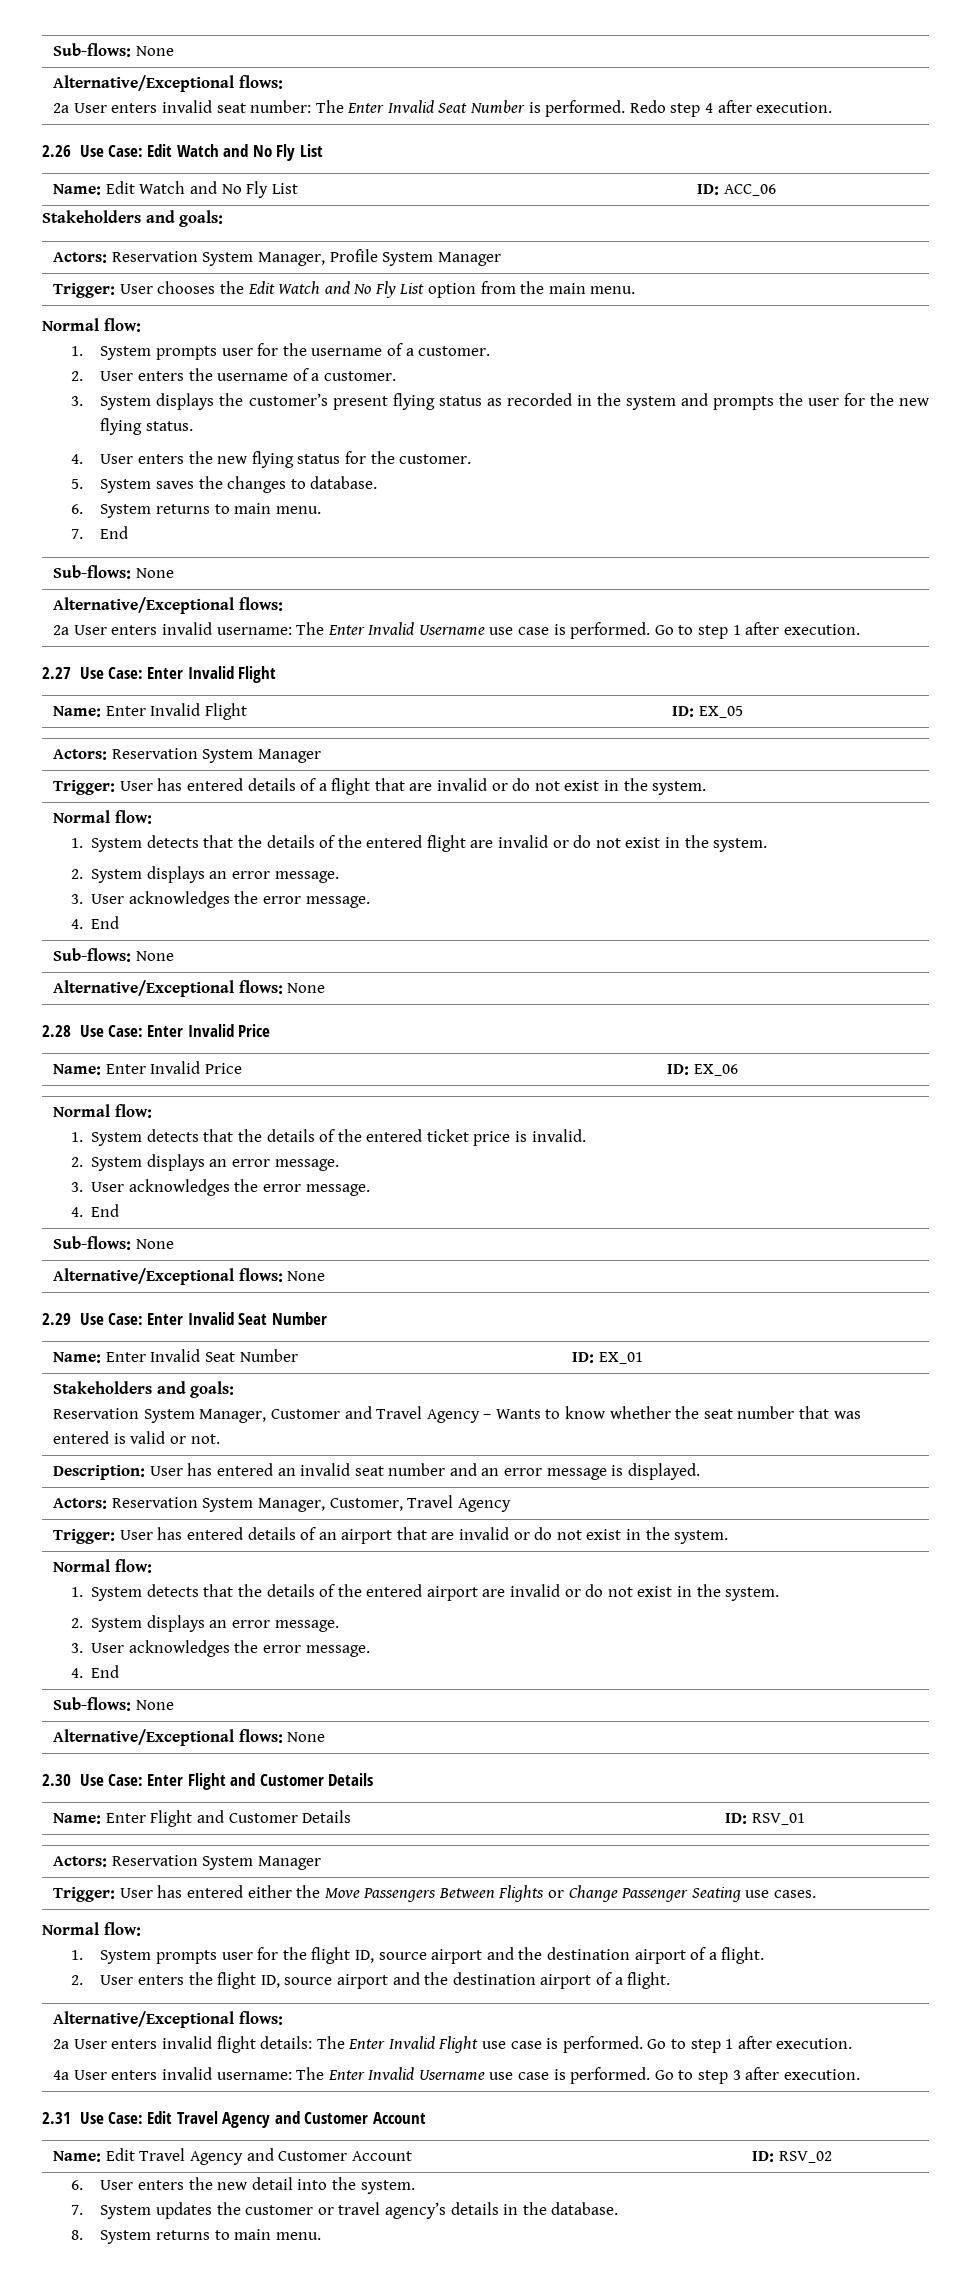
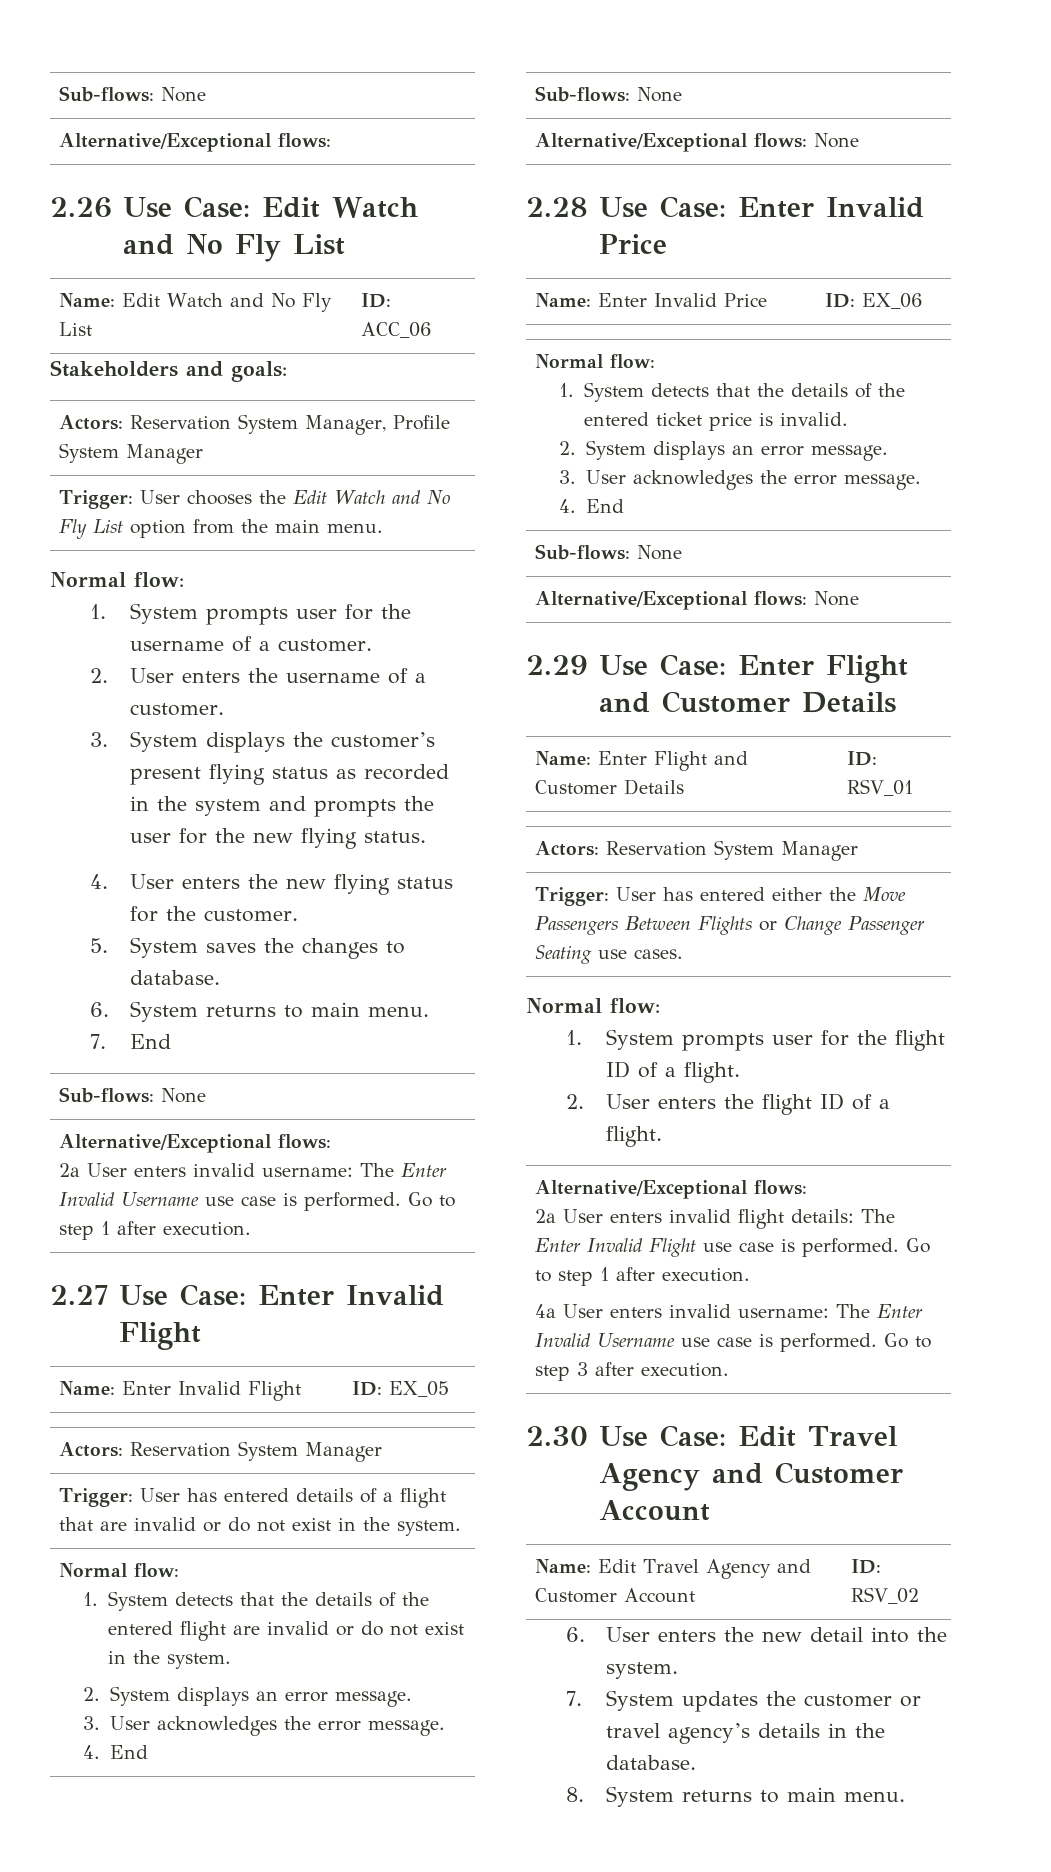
[53,43,174,57] [53,75,283,92] [53,100,833,117] Sub-flows: None // Alternative/Exceptional flows: // 2a User enters invalid seat number: The Enter Invalid Seat Number is performed. Redo step 4 after execution. -> [58,86,206,102] [58,133,331,152] Sub-flows: None // Alternative/Exceptional flows:
[187,1312,327,1325] [53,1349,298,1363] [572,1352,643,1364] [53,1381,235,1398] [53,1406,861,1423] [53,1431,220,1444] [53,1463,700,1480] [53,1495,511,1512] [53,1527,729,1544] [53,1559,152,1573] [70,1584,780,1601] [70,1615,339,1632] [70,1640,370,1657] [70,1665,120,1678] [53,1697,174,1711] [53,1729,326,1746] [42,1774,184,1786] Invalid Seat Number // Name: Enter Invalid Seat Number | ID: EX_01 // Stakeholders and goals: // Reservation System Manager, Customer and Travel Agency – Wants to know whether the seat number that was entered is valid or not. // Description: User has entered an invalid seat number and an error message is displayed. // Actors: Reservation System Manager, Customer, Travel Agency // Trigger: User has entered details of an airport that are invalid or do not exist in the system. // Normal flow: // 1. System detects that the details of the entered airport are invalid or do not exist in the system. // 2. System displays an error message. // 3. User acknowledges the error message. // 4. End // Sub-flows: None // Alternative/Exceptional flows: None // 2.30 Use Case: Enter -> (814, 665) none
[354,1947,686,1964] ID, source airport and the destination airport -> [605,1061,630,1078] ID
[260,1972,592,1989] ID, source airport and the destination airport -> [819,1093,844,1110] ID
[42,2112,71,2124] 2.31 -> [526,1426,588,1446] 2.30

